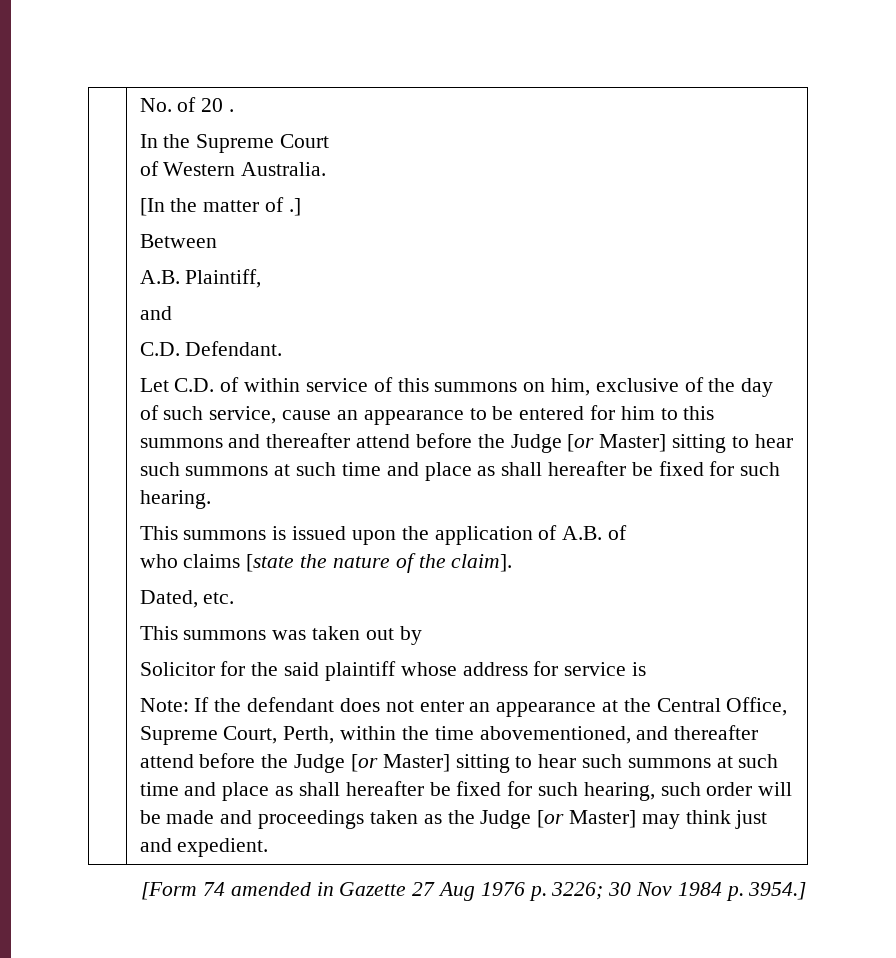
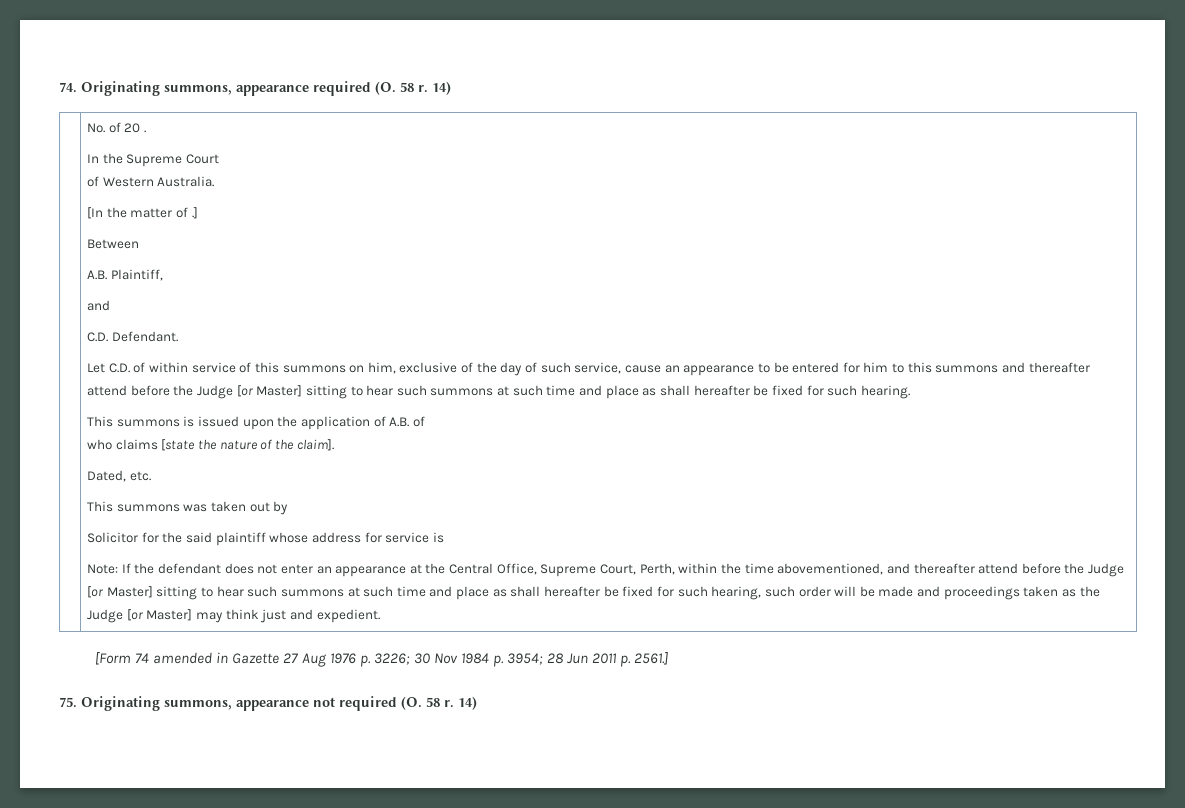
(139, 105) none -> [59,81,451,96] 74. Originating summons, appearance required (O. 58 r. 14) //
[748,882,807,900] 3954.] -> [506,652,669,667] [59,696,477,711] 3954; 28 Jun 2011 p. 2561.] // 75. Originating summons, appearance not required (O. 58 r. 14)

